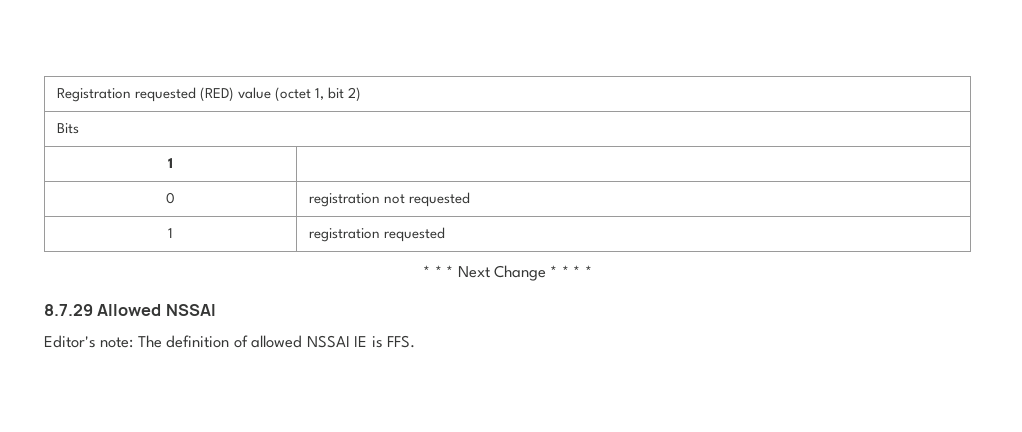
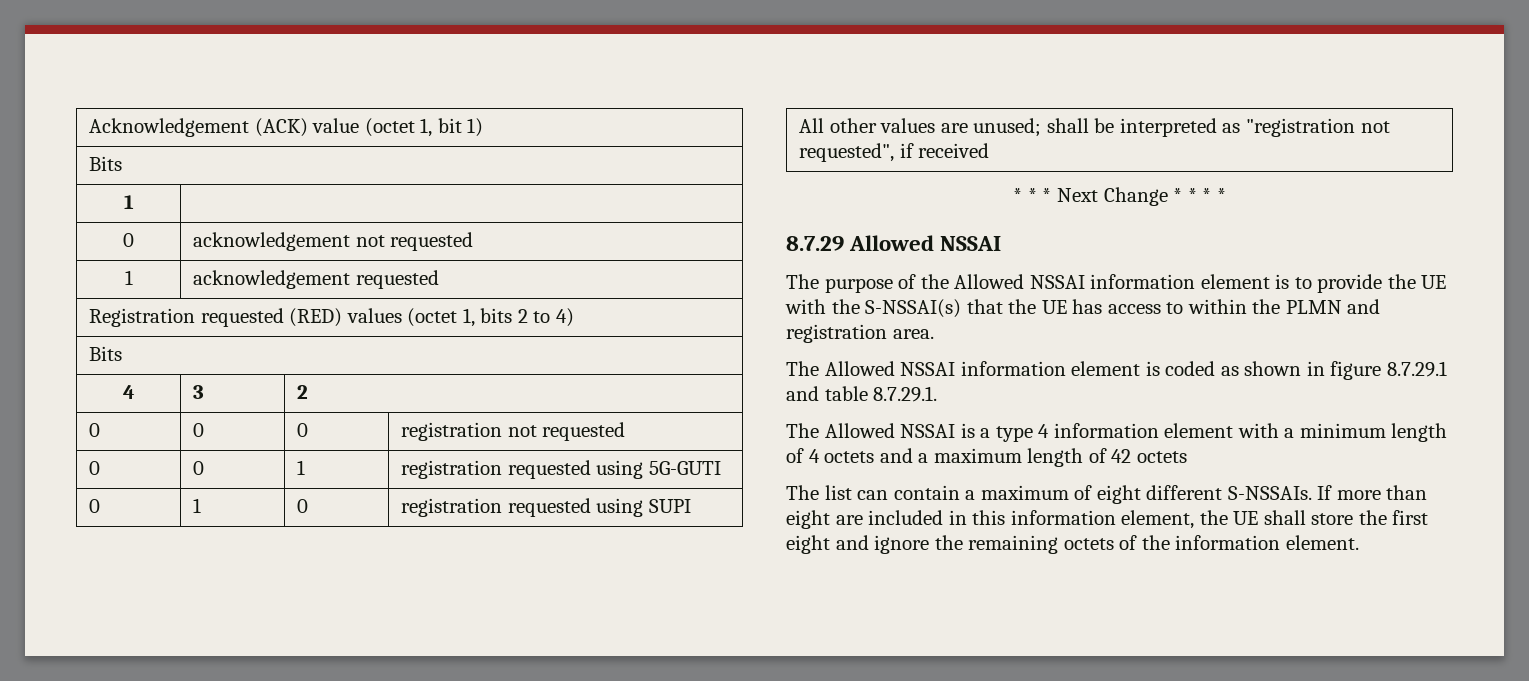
[57,87,235,102] Registration requested (RED) -> [89,118,308,137] Acknowledgement (ACK)
[348,87,362,102] 2) -> [467,118,484,137] 1)
[309,193,381,207] registration -> [193,232,351,251] acknowledgement
[309,227,446,242] registration requested -> [193,270,439,289] [89,308,574,327] [89,346,123,361] [122,385,135,399] [193,385,205,399] [297,385,309,399] [89,423,101,437] [193,423,205,437] [297,423,309,437] [401,422,626,441] [89,461,101,475] [193,461,205,475] [297,460,306,475] [401,460,721,479] [89,499,101,513] [193,498,202,513] [297,499,309,513] [401,498,691,517] [799,118,1390,137] [799,143,990,162] acknowledgement requested // Registration requested (RED) values (octet 1, bits 2 to 4) // Bits // 4 | 3 | 2 // 0 | 0 | 0 | registration not requested // 0 | 0 | 1 | registration requested using 5G-GUTI // 0 | 1 | 0 | registration requested using SUPI // All other values are unused; shall be interpreted as "registration not requested", if received
[44,335,416,348] Editor's note: The definition of allowed NSSAI IE is FFS. -> [786,274,1447,293] [785,299,1381,318] [786,324,934,343] [786,361,1447,380] [786,386,938,402] [786,423,1448,442] [786,448,1187,467] [786,485,1428,504] [786,510,1429,529] [786,535,1359,554] The purpose of the Allowed NSSAI information element is to provide the UE with the S-NSSAI(s) that the UE has access to within the PLMN and registration area. // The Allowed NSSAI information element is coded as shown in figure 8.7.29.1 and table 8.7.29.1. // The Allowed NSSAI is a type 4 information element with a minimum length of 4 octets and a maximum length of 42 octets // The list can contain a maximum of eight different S-NSSAIs. If more than eight are included in this information element, the UE shall store the first eight and ignore the remaining octets of the information element.

